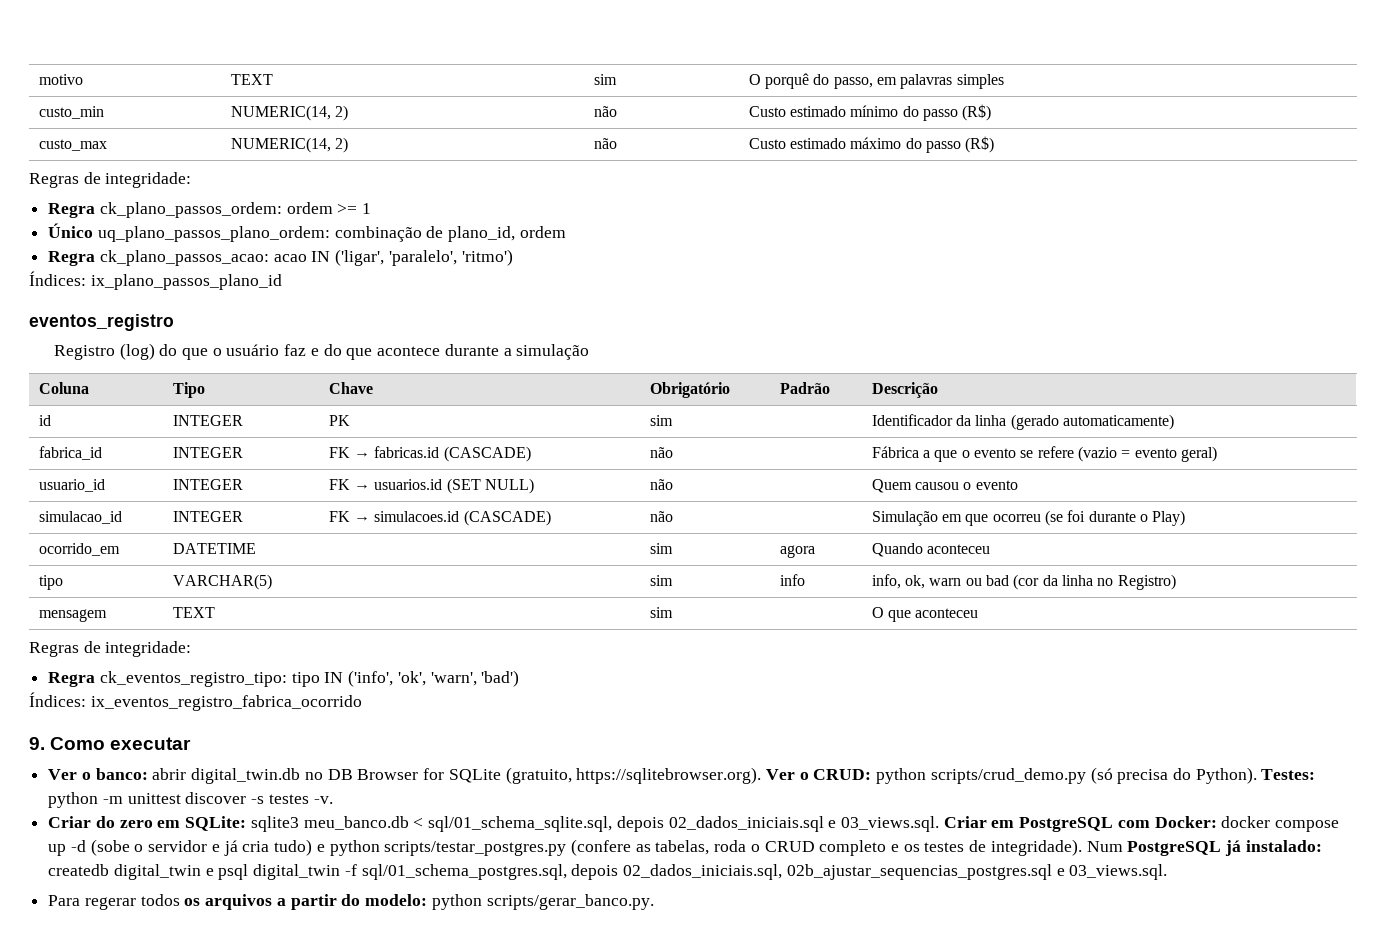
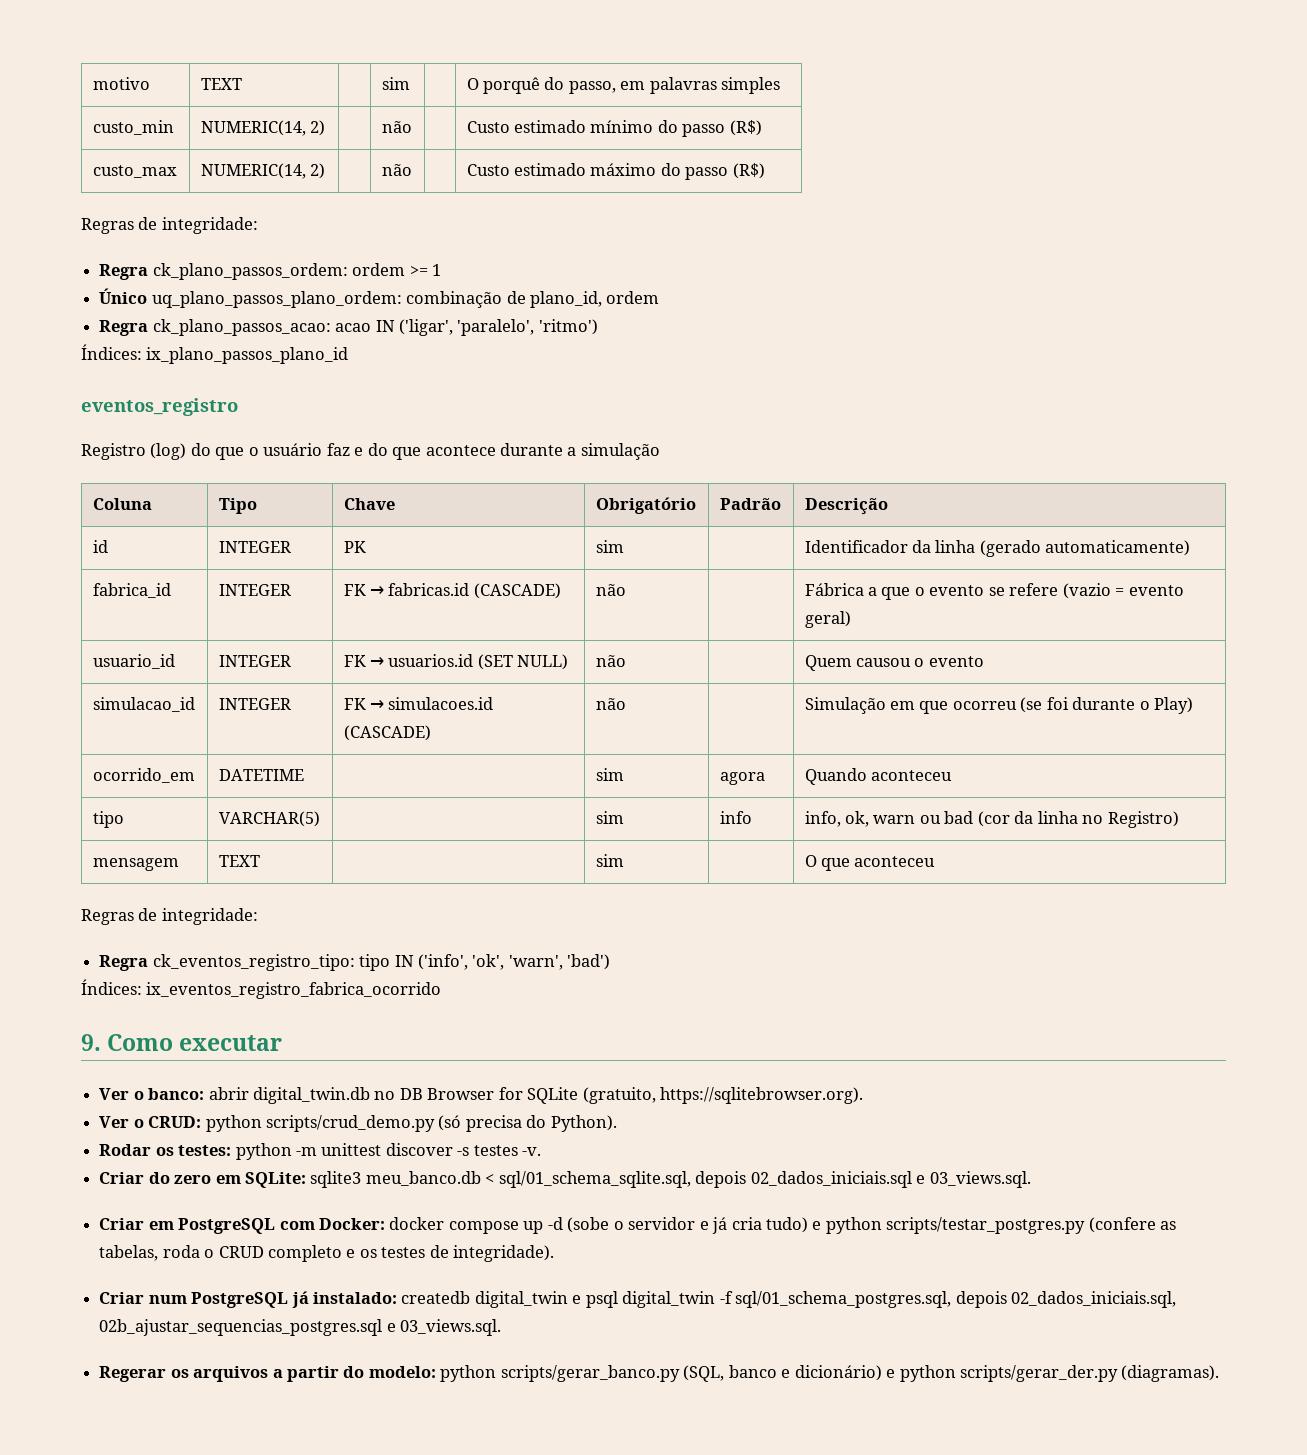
(762, 775) none -> (864, 1095) //
[1261,769,1316,780] Testes: -> [99,1144,232,1156] // Rodar os testes:
(939, 824) none -> (1031, 1179) //
[1086,841,1123,852] Num -> [99,1292,187,1304] // Criar num
[48,894,180,910] Para regerar todos -> [99,1366,167,1382] Regerar
[486,894,654,910] scripts/gerar_banco.py. -> [500,1365,1220,1382] scripts/gerar_banco.py (SQL, banco e dicionário) e python scripts/gerar_der.py (diagramas).

